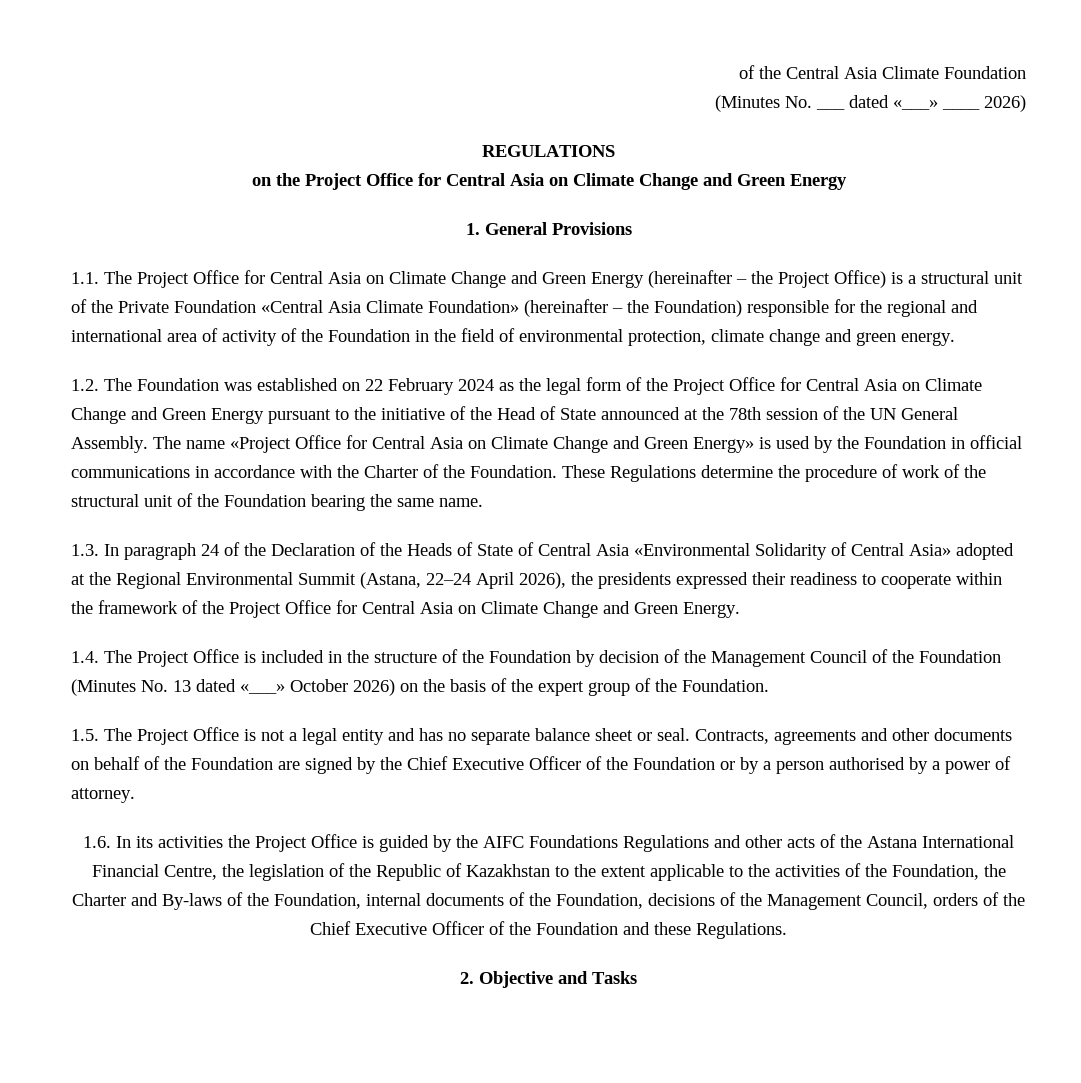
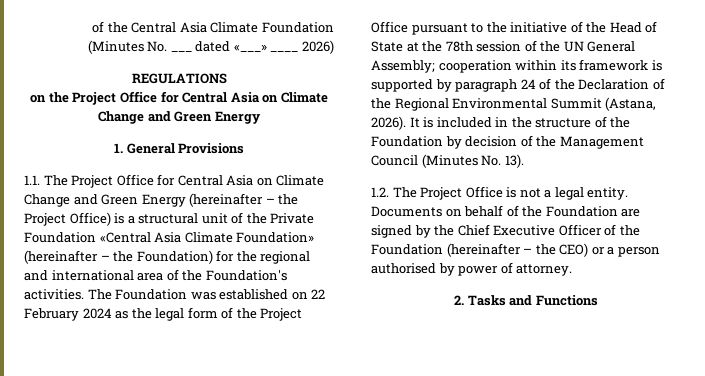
[747,300,829,317] responsible -> (213, 257) none
[222,328,955,346] [71,379,99,391] activity of the Foundation in the field of environmental protection, climate change and green energy. // 1.2. -> [182,270,287,281] [24,289,84,300] the Foundation's activities.
[780,377,982,391] [71,407,264,424] for Central Asia on Climate Change and Green Energy -> (408, 27) none
[601,407,680,420] announced -> (403, 46) none
[71,435,1022,453] [71,464,986,482] [71,493,483,511] [71,544,119,556] Assembly. The name «Project Office for Central Asia on Climate Change and Green Energy» is used by the Foundation in official communications in accordance with the Charter of the Foundation. These Regulations determine the procedure of work of the structural unit of the Foundation bearing the same name. // 1.3. In -> [371,59,662,73] [371,79,452,92] Assembly; cooperation within its framework is supported by
[407,542,1014,560] [71,572,1002,589] [71,600,740,618] [71,649,239,667] Heads of State of Central Asia «Environmental Solidarity of Central Asia» adopted at the Regional Environmental Summit (Astana, 22–24 April 2026), the presidents expressed their readiness to cooperate within the framework of the Project Office for Central Asia on Climate Change and Green Energy. // 1.4. The Project Office -> [394,97,657,111] [371,116,420,130] Regional Environmental Summit (Astana, 2026). It
[872,649,1001,663] [71,678,769,696] [71,729,99,741] of the Foundation (Minutes No. 13 dated «___» October 2026) on the basis of the expert group of the Foundation. // 1.5. -> [421,154,524,168] [371,187,389,197] (Minutes No. 13). // 1.2.
[342,728,1012,745] entity and has no separate balance sheet or seal. Contracts, agreements and other documents -> [587,187,629,200] [371,206,442,217] entity. Documents
[720,757,759,774] or by -> [446,243,605,257] (hereinafter – the CEO) or
[932,761,940,770] a -> (455, 269) none
[83,834,1014,852] [91,863,1006,881] [72,892,1025,910] [310,921,787,939] [460,971,637,988] 1.6. In its activities the Project Office is guided by the AIFC Foundations Regulations and other acts of the Astana International Financial Centre, the legislation of the Republic of Kazakhstan to the extent applicable to the activities of the Foundation, the Charter and By-laws of the Foundation, internal documents of the Foundation, decisions of the Management Council, orders of the Chief Executive Officer of the Foundation and these Regulations. // 2. Objective and Tasks -> [454,295,598,306] 2. Tasks and Functions

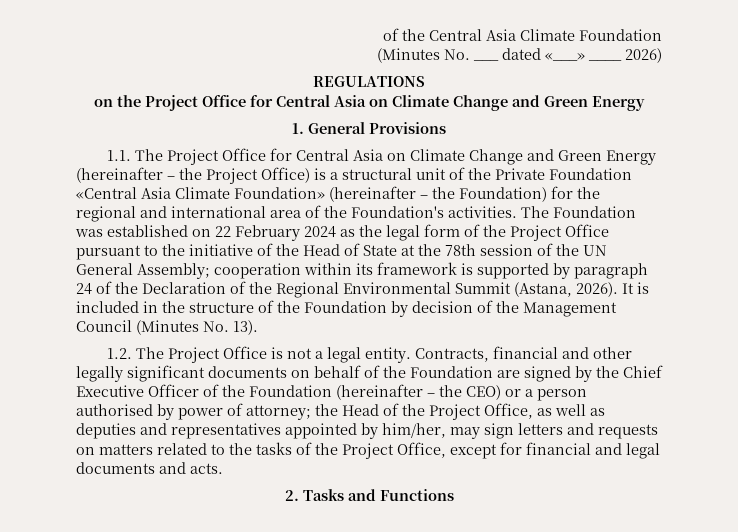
[371,206,442,217] Documents -> [414,346,632,362] [76,365,287,382] Contracts, financial and other legally significant documents
[516,264,573,276] attorney. -> [246,403,605,420] [76,423,658,439] [76,442,660,459] [76,462,223,474] attorney; the Head of the Project Office, as well as deputies and representatives appointed by him/her, may sign letters and requests on matters related to the tasks of the Project Office, except for financial and legal documents and acts.

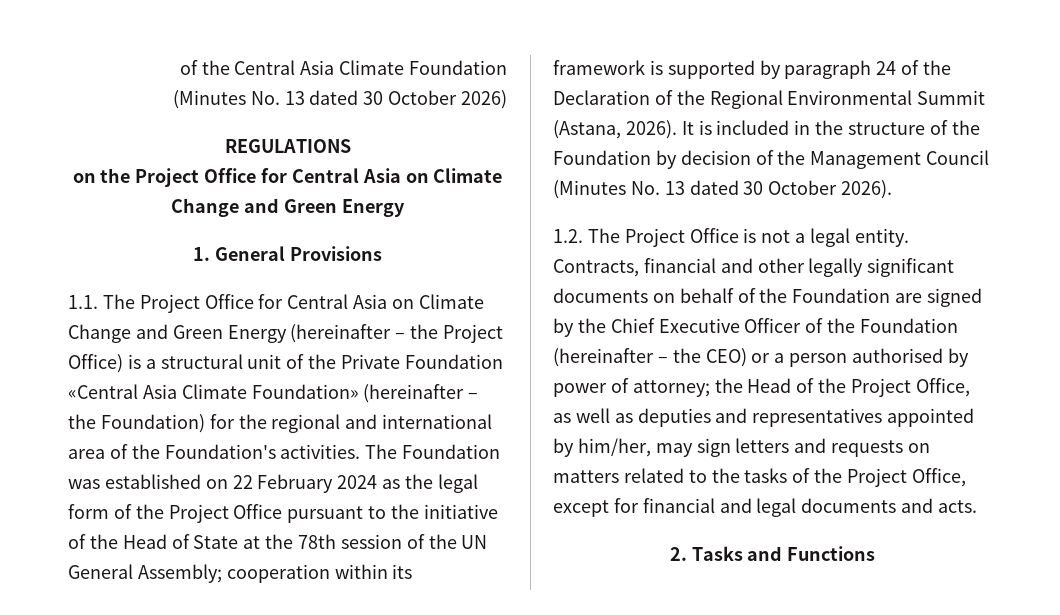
[473,60,499,61] [502,48,622,61] ___ dated «___» ____ -> [284,90,458,105] 13 dated 30 October
[233,320,258,335] 13). -> [664,180,893,199] 13 dated 30 October 2026).

